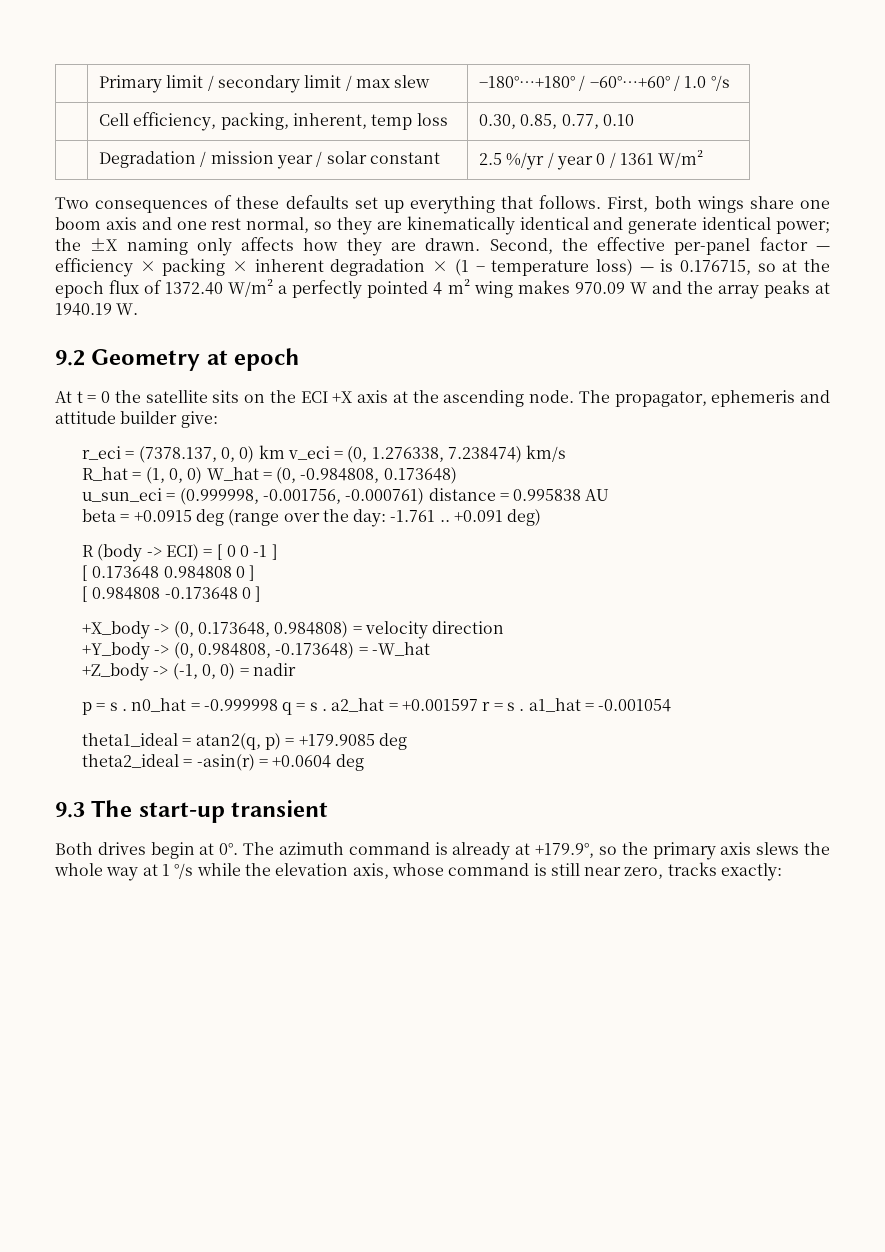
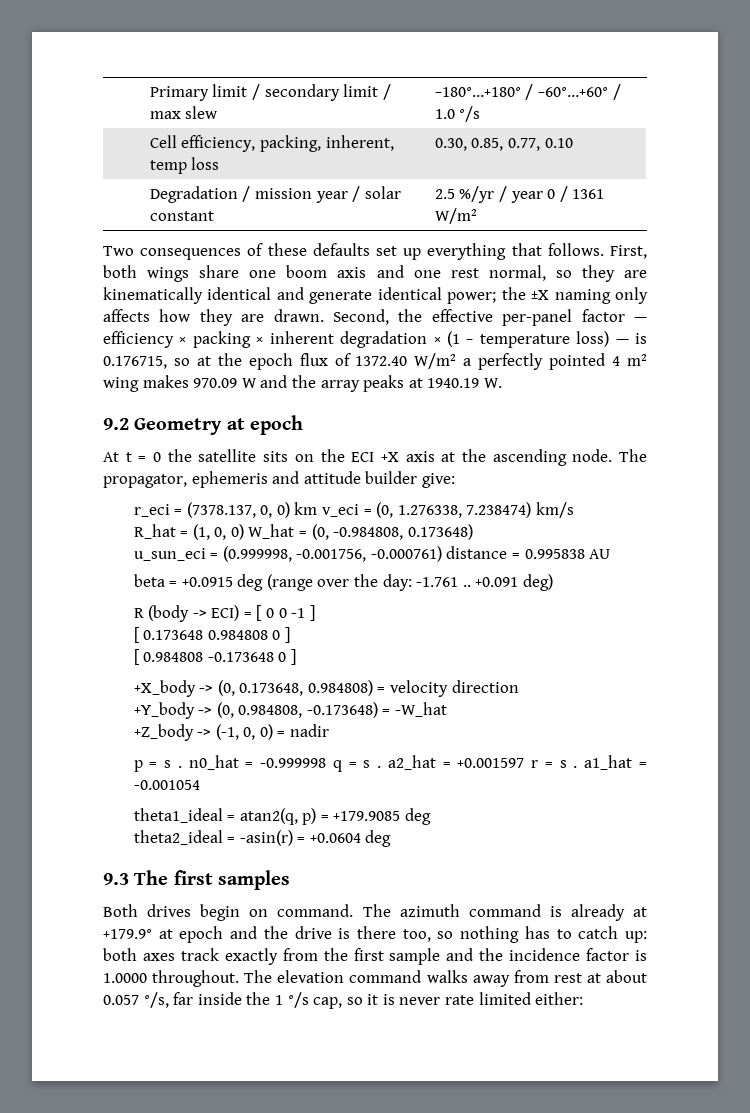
[138,800,329,823] start-up transient -> [173,870,291,890] first samples
[199,843,239,855] at 0°. -> [249,904,354,917] on command.
[535,842,831,860] [54,862,783,881] +179.9°, so the primary axis slews the whole way at 1 °/s while the elevation axis, whose command is still near zero, tracks exactly: -> [103,926,648,943] [103,948,647,965] [103,970,648,987] [103,992,584,1009] +179.9° at epoch and the drive is there too, so nothing has to catch up: both axes track exactly from the first sample and the incidence factor is 1.0000 throughout. The elevation command walks away from rest at about 0.057 °/s, far inside the 1 °/s cap, so it is never rate limited either:

